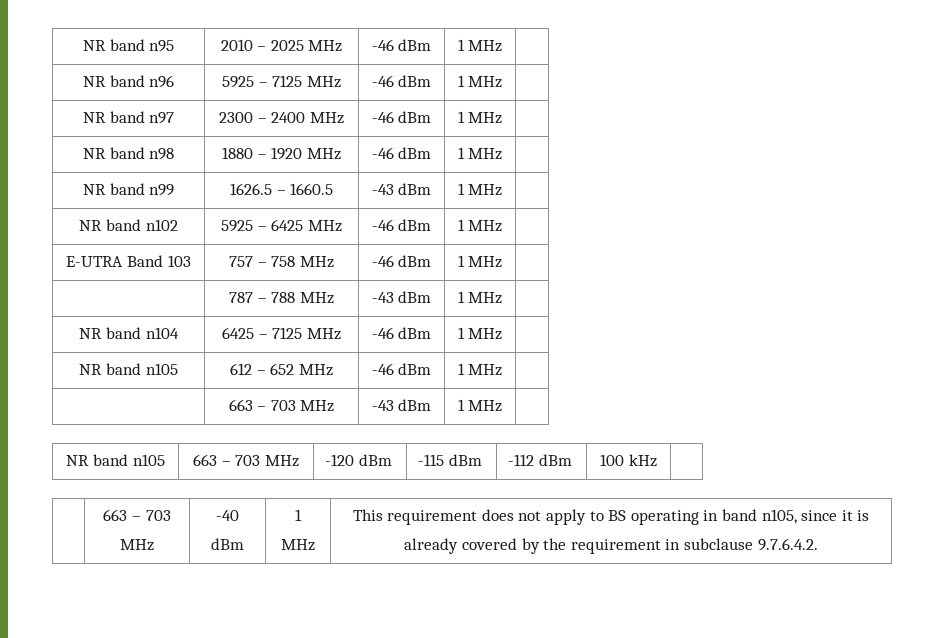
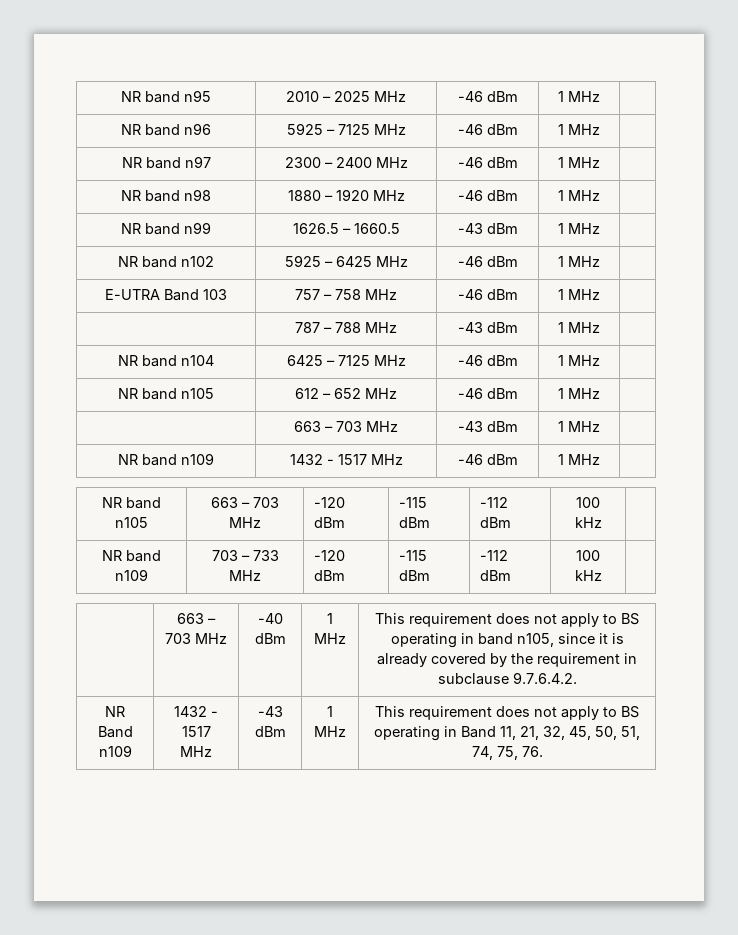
(503, 406) none -> [118,453,214,466] [289,454,403,465] [457,454,518,465] [558,454,600,465] // NR band n109 | 1432 - 1517 MHz | -46 dBm | 1 MHz |
(657, 460) none -> [102,550,161,562] [115,569,148,581] [211,550,279,561] [229,570,261,581] [314,550,346,561] [314,570,346,581] [399,550,428,561] [399,570,431,581] [480,550,509,561] [480,570,512,581] [576,550,600,561] [574,570,602,581] // NR band n109 | 703 – 733 MHz | -120 dBm | -115 dBm | -112 dBm | 100 kHz |
(818, 544) none -> [105,706,125,717] [97,726,133,738] [98,745,132,757] [174,706,218,717] [181,726,211,737] [180,746,212,757] [257,706,283,717] [254,726,286,737] [327,706,333,717] [314,726,346,737] [375,706,639,720] [374,726,640,741] [471,746,543,760] // NR Band n109 | 1432 - 1517 MHz | -43 dBm | 1 MHz | This requirement does not apply to BS operating in Band 11, 21, 32, 45, 50, 51, 74, 75, 76.

